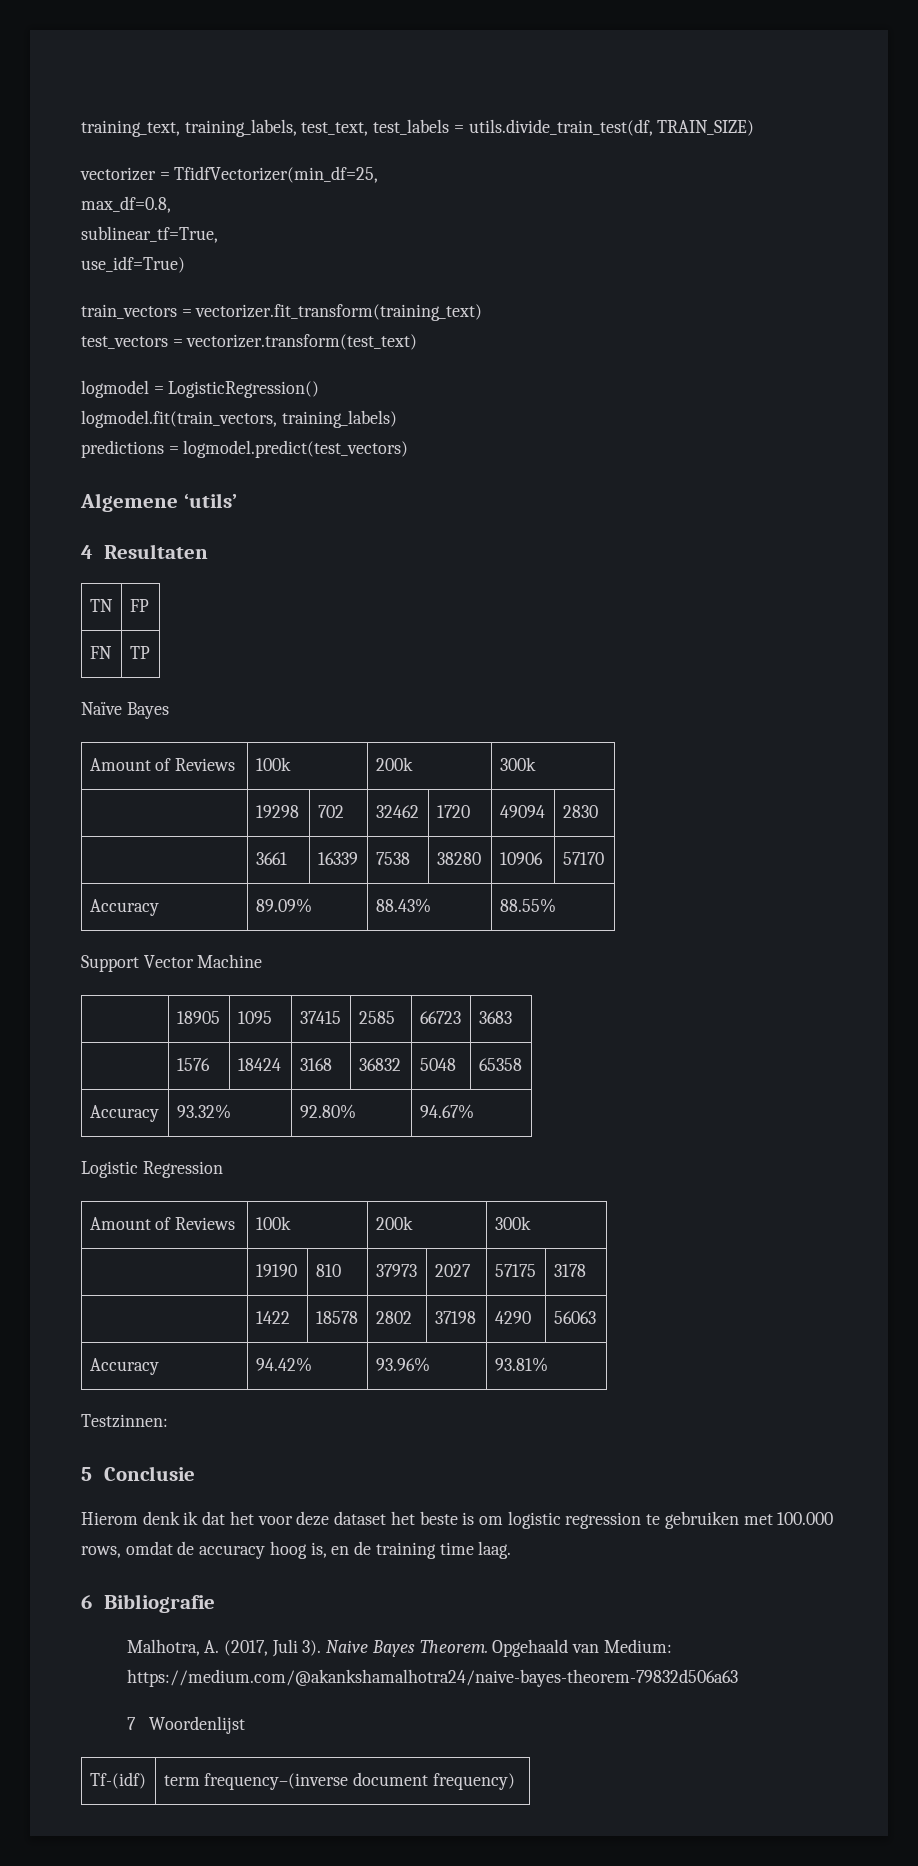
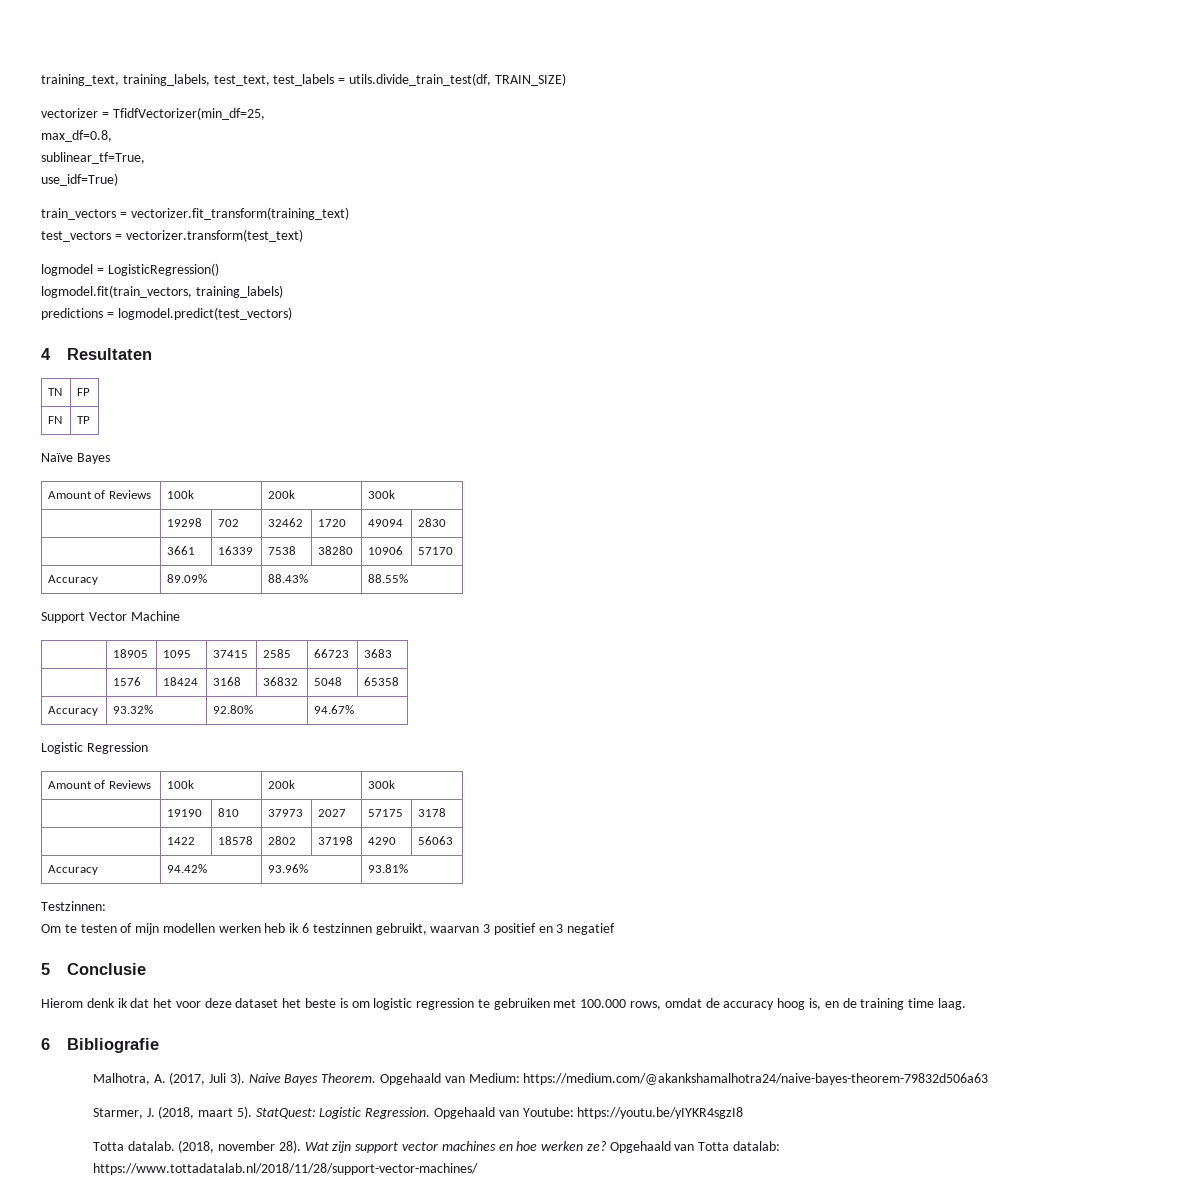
[80,493,237,512] // Algemene ‘utils’ -> (292, 313) none
(168, 1421) none -> [41,923,616,935] // Om te testen of mijn modellen werken heb ik 6 testzinnen gebruikt, waarvan 3 positief en 3 negatief
[126,1716,246,1734] [89,1772,146,1789] [163,1772,515,1790] 7 Woordenlijst // Tf-(idf) | term frequency–(inverse document frequency) -> [92,1106,744,1119] [92,1140,781,1153] [92,1163,478,1175] Starmer, J. (2018, maart 5). StatQuest: Logistic Regression. Opgehaald van Youtube: https://youtu.be/yIYKR4sgzI8 // Totta datalab. (2018, november 28). Wat zijn support vector machines en hoe werken ze? Opgehaald van Totta datalab: https://www.tottadatalab.nl/2018/11/28/support-vector-machines/

